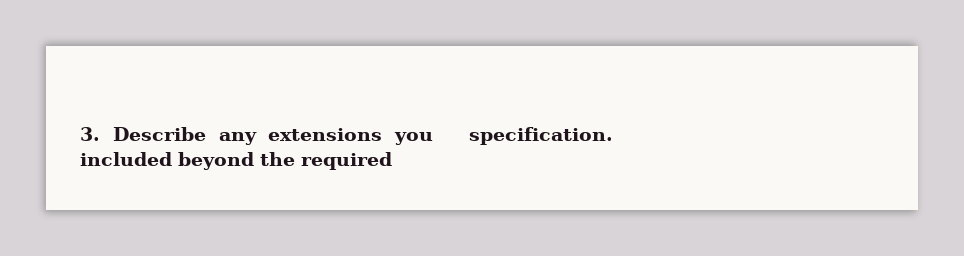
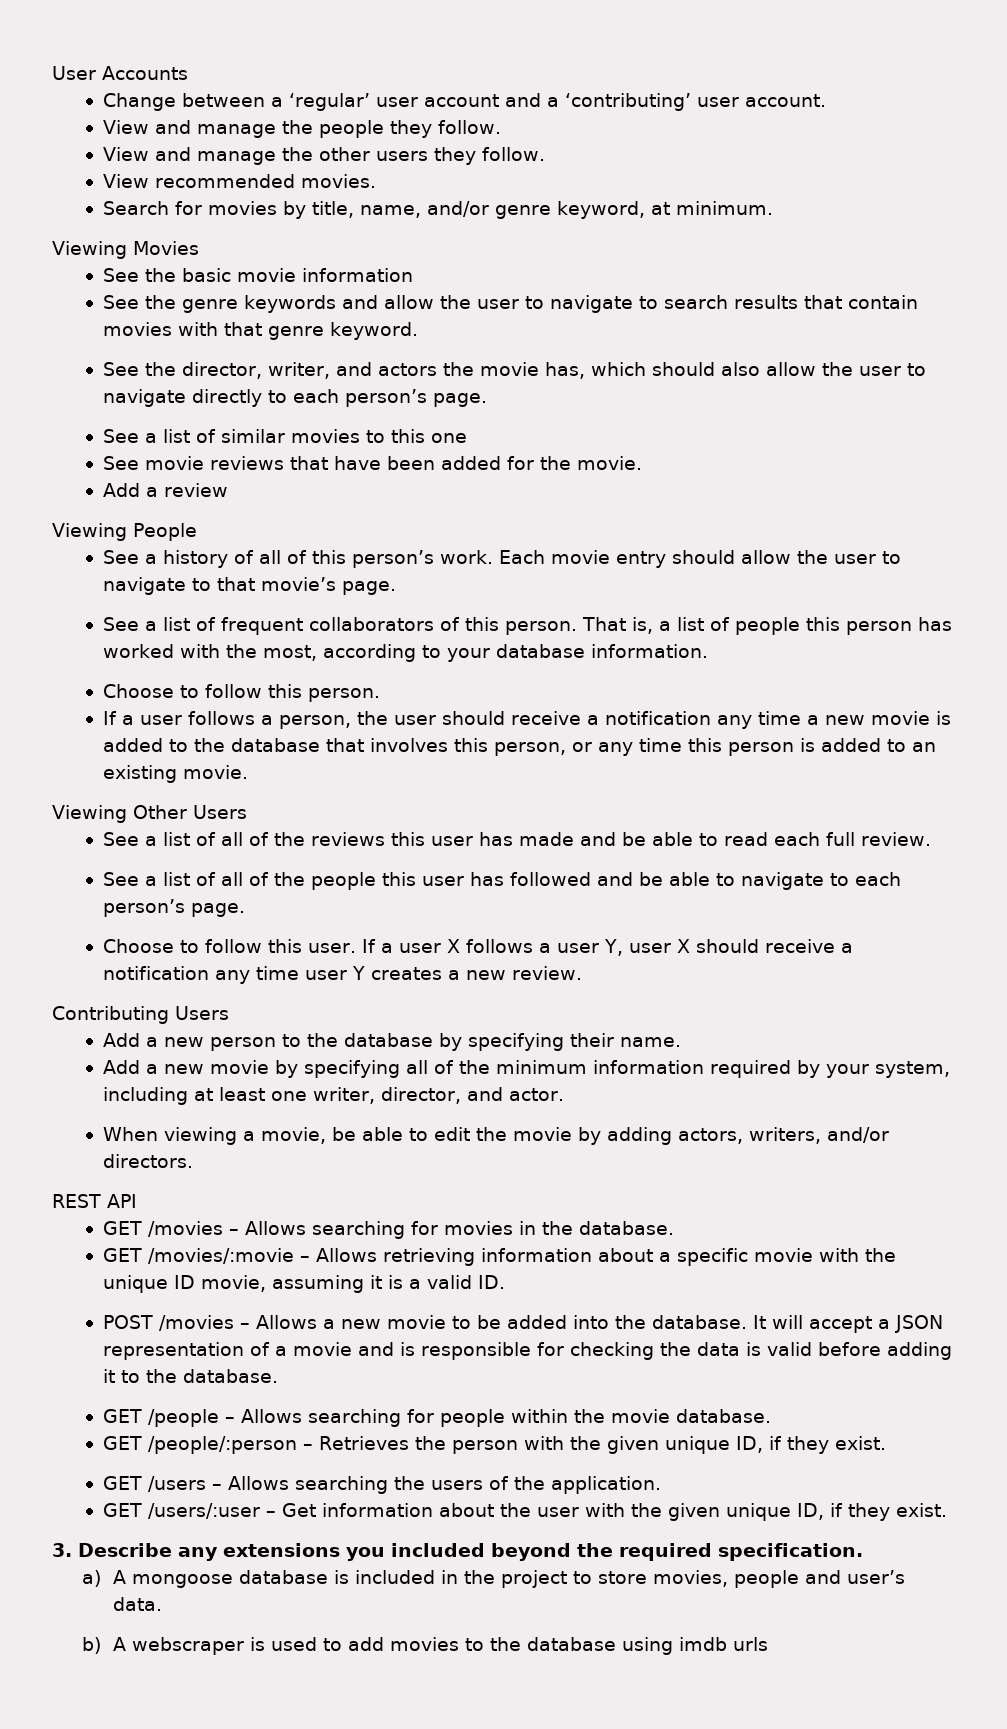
(80, 134) none -> [52,66,188,80] [103,93,827,111] [103,120,502,138] [103,147,546,165] [103,174,377,188] [103,201,774,219] [52,241,199,259] [103,268,414,282] [103,295,919,313] [103,322,419,340] [103,362,927,379] [103,389,488,407] [103,429,468,443] [103,456,643,470] [103,483,229,497] [52,523,197,541] [103,550,902,568] [103,577,397,595] [103,617,953,635] [103,644,709,662] [103,684,381,702] [103,711,952,729] [103,738,937,756] [103,765,249,783] [52,805,247,823] [103,832,932,846] [103,872,902,890] [103,899,246,917] [103,939,854,956] [103,966,583,984] [52,1006,229,1024] [103,1033,682,1051] [103,1060,951,1078] [103,1087,565,1105] [103,1127,890,1145] [103,1154,194,1168] [52,1194,137,1208] [103,1221,675,1239] [103,1248,897,1266] [103,1275,506,1293] [103,1315,944,1333] [103,1342,953,1360] [103,1369,279,1383] [103,1409,772,1427] [103,1436,887,1454] [103,1476,662,1494] [103,1503,948,1521] User Accounts // Change between a ‘regular’ user account and a ‘contributing’ user account. // View and manage the people they follow. // View and manage the other users they follow. // View recommended movies. // Search for movies by title, name, and/or genre keyword, at minimum. // Viewing Movies // See the basic movie information // See the genre keywords and allow the user to navigate to search results that contain movies with that genre keyword. // See the director, writer, and actors the movie has, which should also allow the user to navigate directly to each person’s page. // See a list of similar movies to this one // See movie reviews that have been added for the movie. // Add a review // Viewing People // See a history of all of this person’s work. Each movie entry should allow the user to navigate to that movie’s page. // See a list of frequent collaborators of this person. That is, a list of people this person has worked with the most, according to your database information. // Choose to follow this person. // If a user follows a person, the user should receive a notification any time a new movie is added to the database that involves this person, or any time this person is added to an existing movie. // Viewing Other Users // See a list of all of the reviews this user has made and be able to read each full review. // See a list of all of the people this user has followed and be able to navigate to each person’s page. // Choose to follow this user. If a user X follows a user Y, user X should receive a notification any time user Y creates a new review. // Contributing Users // Add a new person to the database by specifying their name. // Add a new movie by specifying all of the minimum information required by your system, including at least one writer, director, and actor. // When viewing a movie, be able to edit the movie by adding actors, writers, and/or directors. // REST API // GET /movies – Allows searching for movies in the database. // GET /movies/:movie – Allows retrieving information about a specific movie with the unique ID movie, assuming it is a valid ID. // POST /movies – Allows a new movie to be added into the database. It will accept a JSON representation of a movie and is responsible for checking the data is valid before adding it to the database. // GET /people – Allows searching for people within the movie database. // GET /people/:person – Retrieves the person with the given unique ID, if they exist. // GET /users – Allows searching the users of the application. // GET /users/:user – Get information about the user with the given unique ID, if they exist. //
(613, 136) none -> [82,1570,905,1588] [112,1597,162,1611] [82,1637,768,1655] // a) A mongoose database is included in the project to store movies, people and user’s data. // b) A webscraper is used to add movies to the database using imdb urls

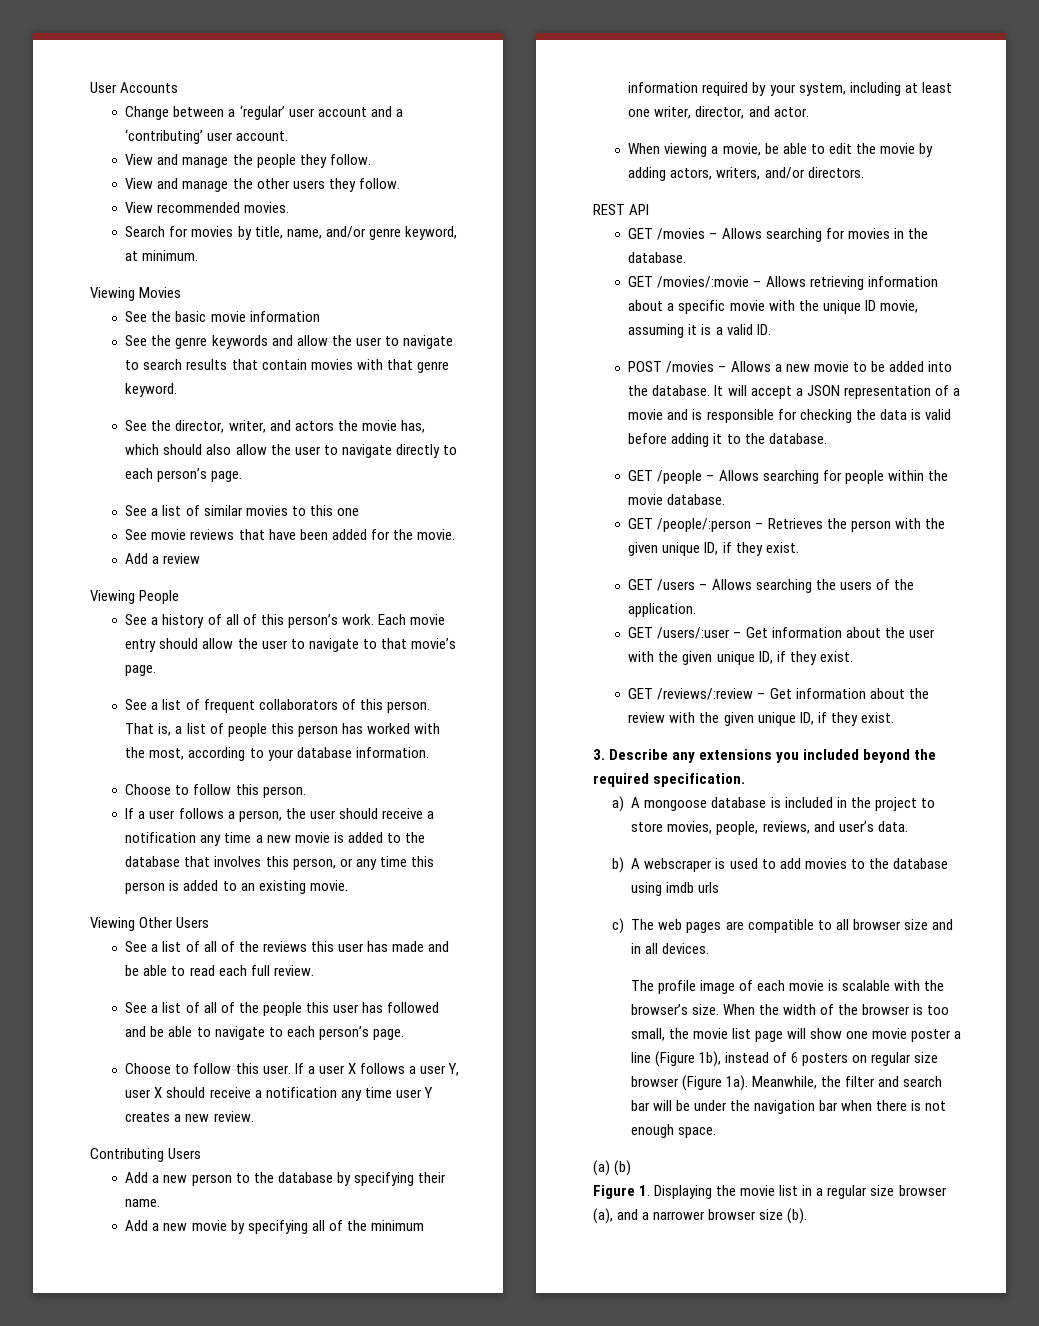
(948, 1510) none -> [628,688,929,700] [628,712,894,726] // GET /reviews/:review – Get information about the review with the given unique ID, if they exist.
[733,1570,799,1588] people -> [716,821,810,835] people, reviews,
(768, 1644) none -> [611,918,953,934] [631,943,710,954] [630,980,945,994] [630,1004,950,1015] [630,1028,962,1042] [630,1051,939,1067] [630,1075,943,1091] [630,1100,947,1114] [630,1124,716,1138] [593,1160,632,1176] [593,1185,947,1199] [593,1208,808,1224] // c) The web pages are compatible to all browser size and in all devices. // The profile image of each movie is scalable with the browser’s size. When the width of the browser is too small, the movie list page will show one movie poster a line (Figure 1b), instead of 6 posters on regular size browser (Figure 1a). Meanwhile, the filter and search bar will be under the navigation bar when there is not enough space. // (a) (b) // Figure 1. Displaying the movie list in a regular size browser (a), and a narrower browser size (b).

